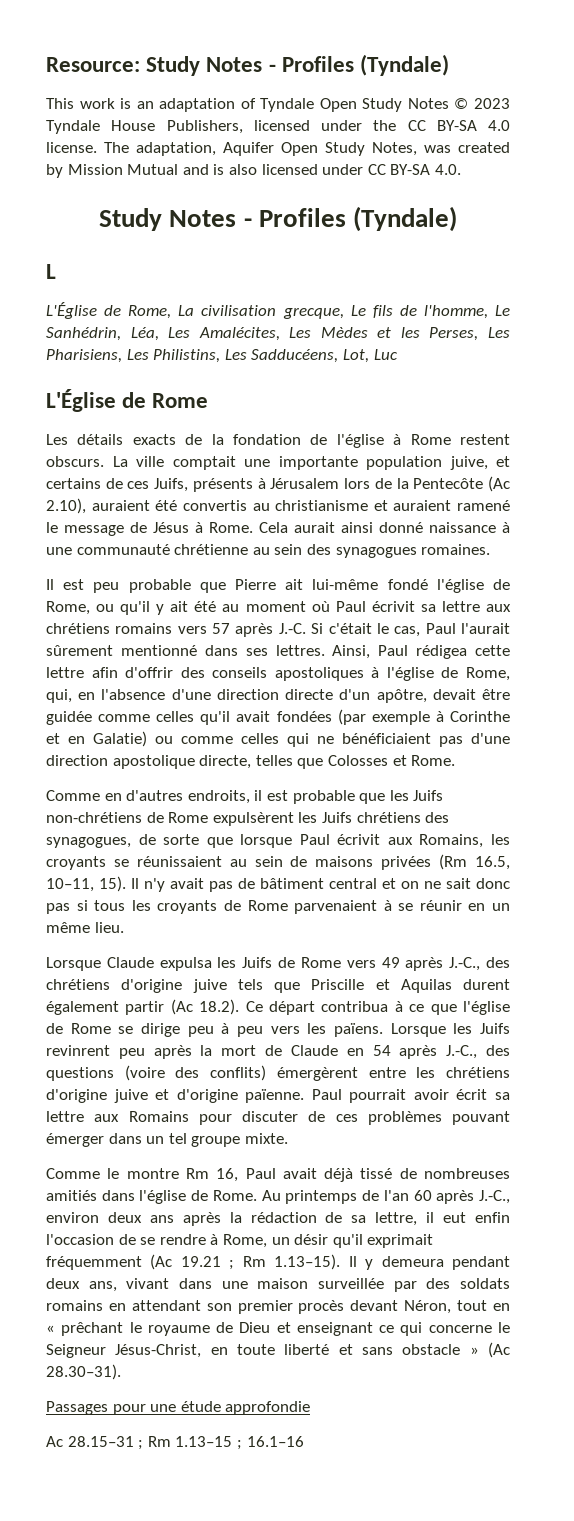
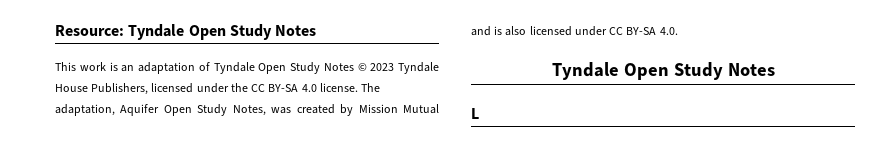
[146,54,450,76] Study Notes - Profiles (Tyndale) -> [128,24,317,40] Tyndale Open Study Notes
[99,206,457,232] [46,264,56,279] [46,302,511,319] [46,327,510,341] [46,349,398,363] [46,389,209,412] [46,434,510,448] [46,456,510,470] [46,476,511,492] [46,498,510,514] [46,522,510,536] [46,544,491,558] [46,579,510,593] [46,601,512,615] [46,623,511,637] [46,645,510,659] [46,667,510,681] [46,689,510,703] [46,709,510,725] [46,731,510,747] [46,755,456,769] [46,790,444,804] [46,812,450,826] [46,834,510,848] [46,854,511,870] [46,876,510,892] [46,900,510,914] [46,922,124,933] [46,957,510,971] [46,979,510,993] [46,999,510,1015] [46,1023,510,1037] [46,1045,510,1059] [46,1065,511,1081] [46,1089,510,1103] [46,1111,510,1125] [46,1133,288,1147] [46,1168,510,1182] [46,1190,511,1204] [46,1212,511,1226] [46,1234,434,1248] [46,1254,511,1270] [46,1278,511,1292] [46,1300,511,1314] [46,1322,510,1336] [46,1342,510,1358] [46,1364,121,1380] [46,1401,311,1415] [46,1436,304,1450] Study Notes - Profiles (Tyndale) // L // L'Église de Rome, La civilisation grecque, Le fils de l'homme, Le Sanhédrin, Léa, Les Amalécites, Les Mèdes et les Perses, Les Pharisiens, Les Philistins, Les Sadducéens, Lot, Luc // L'Église de Rome // Les détails exacts de la fondation de l'église à Rome restent obscurs. La ville comptait une importante population juive, et certains de ces Juifs, présents à Jérusalem lors de la Pentecôte (Ac 2.10), auraient été convertis au christianisme et auraient ramené le message de Jésus à Rome. Cela aurait ainsi donné naissance à une communauté chrétienne au sein des synagogues romaines. // Il est peu probable que Pierre ait lui-même fondé l'église de Rome, ou qu'il y ait été au moment où Paul écrivit sa lettre aux chrétiens romains vers 57 après J.-C. Si c'était le cas, Paul l'aurait sûrement mentionné dans ses lettres. Ainsi, Paul rédigea cette lettre afin d'offrir des conseils apostoliques à l'église de Rome, qui, en l'absence d'une direction directe d'un apôtre, devait être guidée comme celles qu'il avait fondées (par exemple à Corinthe et en Galatie) ou comme celles qui ne bénéficiaient pas d'une direction apostolique directe, telles que Colosses et Rome. // Comme en d'autres endroits, il est probable que les Juifs non-chrétiens de Rome expulsèrent les Juifs chrétiens des synagogues, de sorte que lorsque Paul écrivit aux Romains, les croyants se réunissaient au sein de maisons privées (Rm 16.5, 10–11, 15). Il n'y avait pas de bâtiment central et on ne sait donc pas si tous les croyants de Rome parvenaient à se réunir en un même lieu. // Lorsque Claude expulsa les Juifs de Rome vers 49 après J.-C., des chrétiens d'origine juive tels que Priscille et Aquilas durent également partir (Ac 18.2). Ce départ contribua à ce que l'église de Rome se dirige peu à peu vers les païens. Lorsque les Juifs revinrent peu après la mort de Claude en 54 après J.-C., des questions (voire des conflits) émergèrent entre les chrétiens d'origine juive et d'origine païenne. Paul pourrait avoir écrit sa lettre aux Romains pour discuter de ces problèmes pouvant émerger dans un tel groupe mixte. // Comme le montre Rm 16, Paul avait déjà tissé de nombreuses amitiés dans l'église de Rome. Au printemps de l'an 60 après J.-C., environ deux ans après la rédaction de sa lettre, il eut enfin l'occasion de se rendre à Rome, un désir qu'il exprimait fréquemment (Ac 19.21 ; Rm 1.13–15). Il y demeura pendant deux ans, vivant dans une maison surveillée par des soldats romains en attendant son premier procès devant Néron, tout en « prêchant le royaume de Dieu et enseignant ce qui concerne le Seigneur Jésus-Christ, en toute liberté et sans obstacle » (Ac 28.30–31). // Passages pour une étude approfondie // Ac 28.15–31 ; Rm 1.13–15 ; 16.1–16 -> [551,62,775,80] [471,108,479,119] Tyndale Open Study Notes // L

